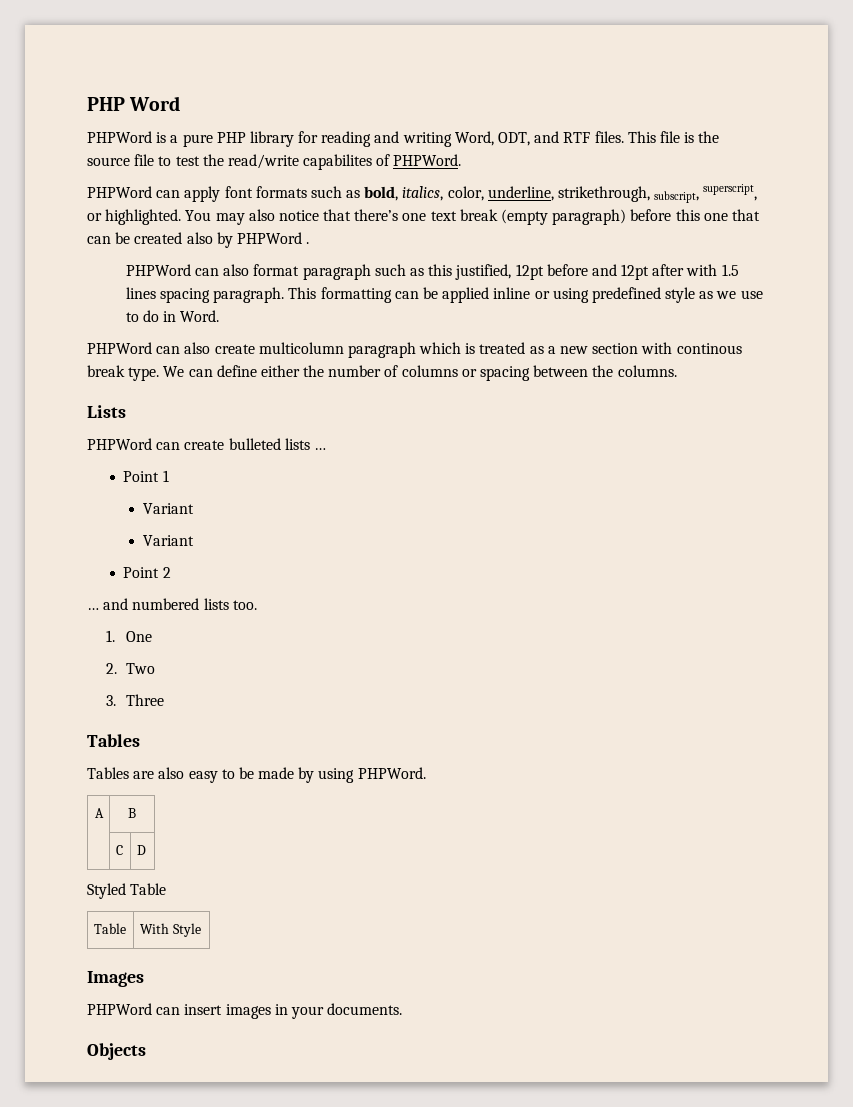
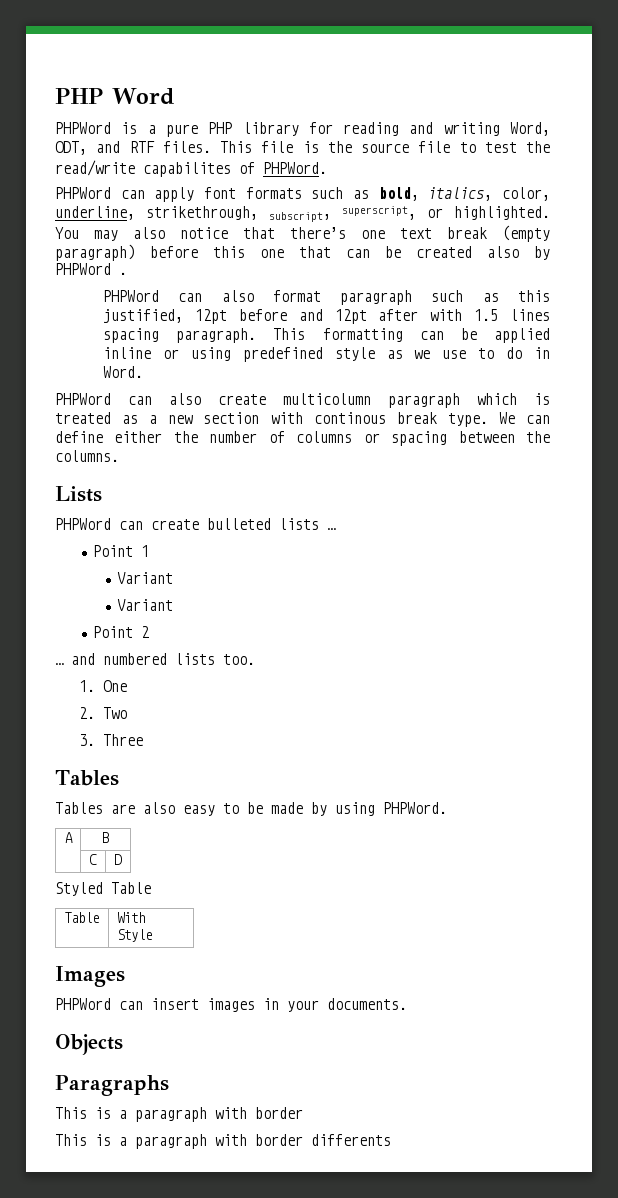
(146, 1051) none -> [55,1075,169,1096] [55,1107,303,1122] [55,1134,391,1149] // Paragraphs // This is a paragraph with border // This is a paragraph with border differents

